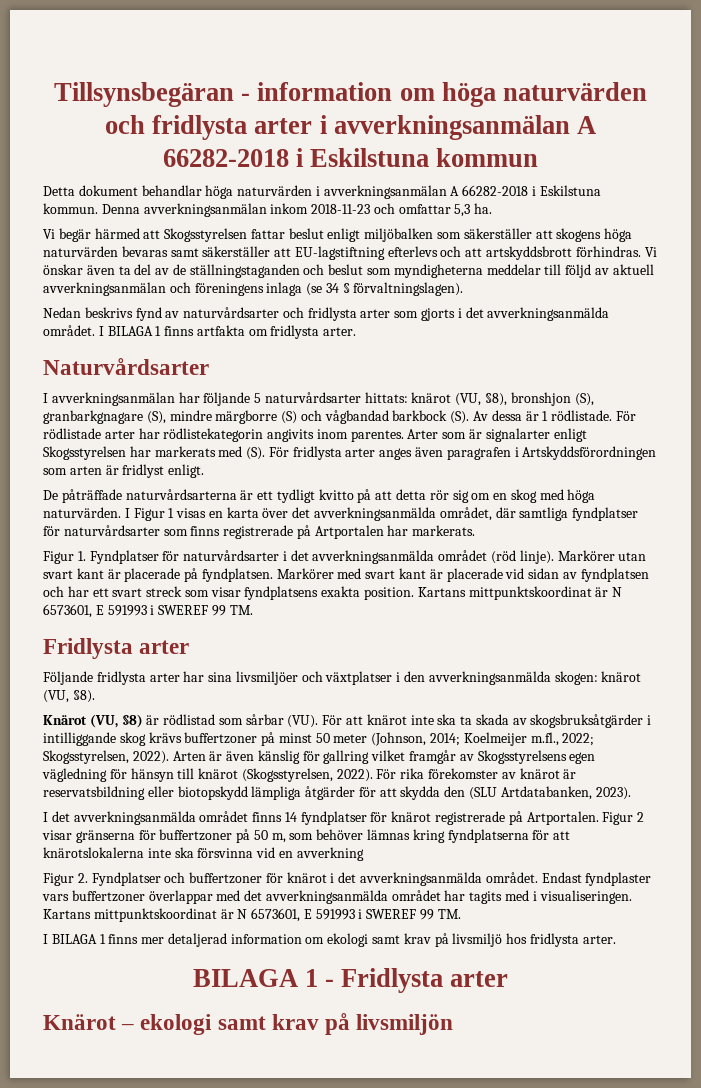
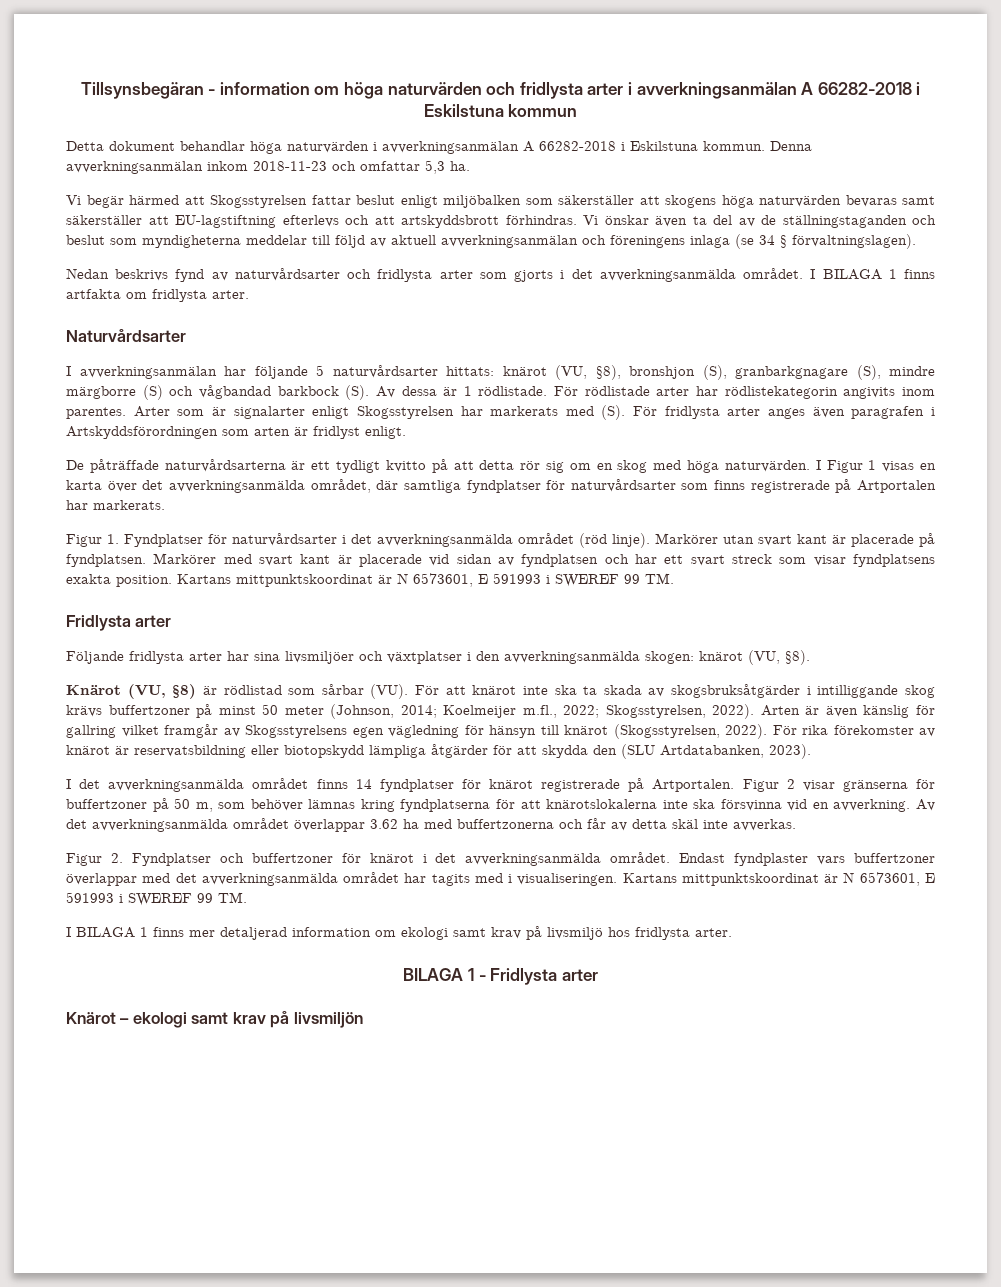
[296,847,364,861] avverkning -> [833,799,935,812] [66,818,796,832] avverkning. Av det avverkningsanmälda området överlappar 3.62 ha med buffertzonerna och får av detta skäl inte avverkas.

